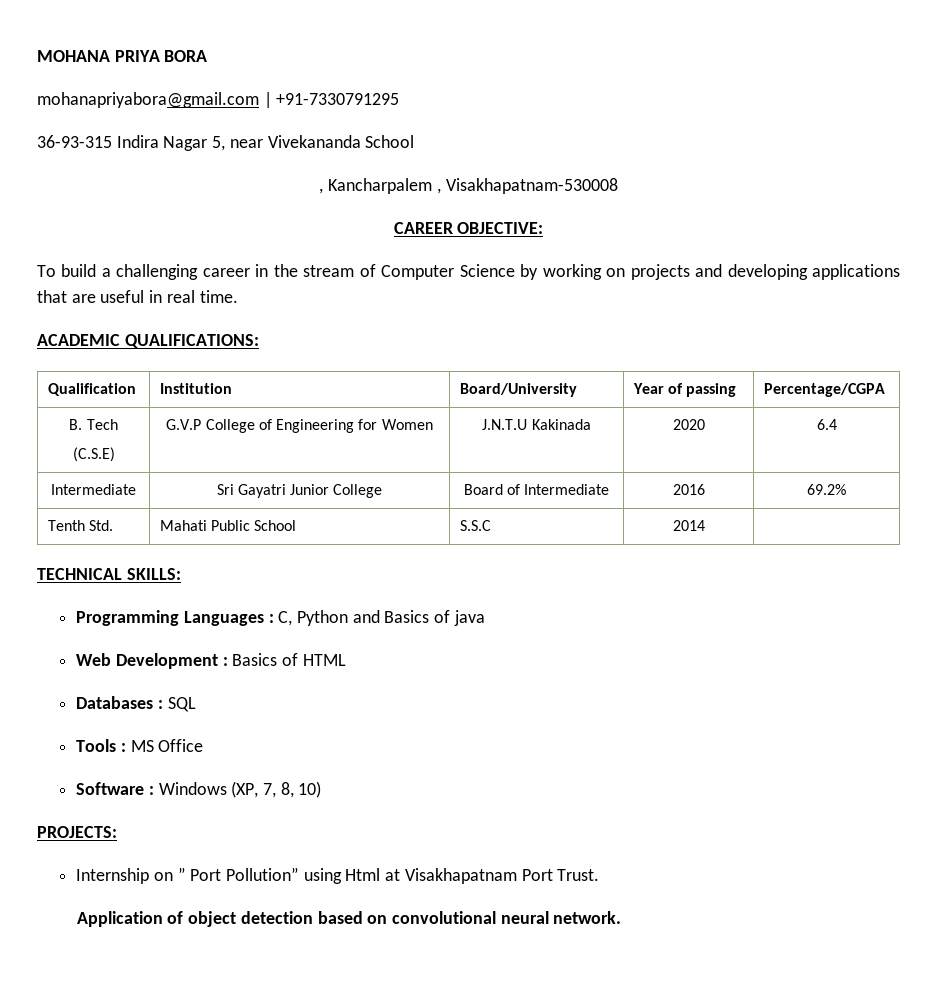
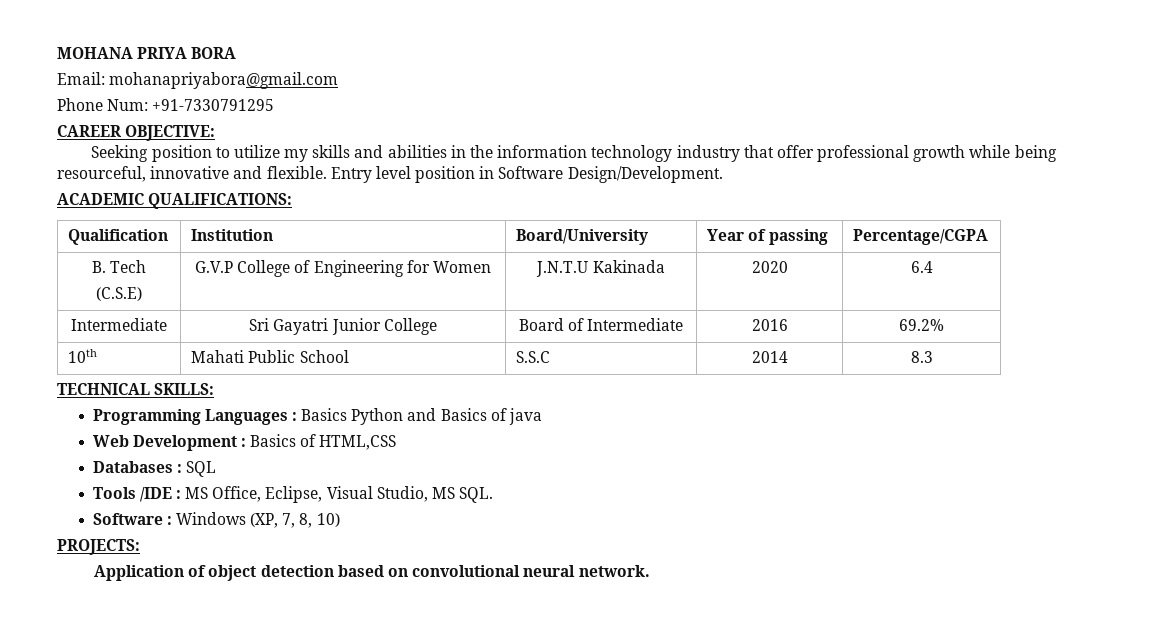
(208, 56) none -> [57,72,105,85] Email:
[263,92,272,108] | -> [57,98,149,111] // Phone Num:
[37,135,415,151] [319,178,618,194] [393,222,544,234] [37,264,901,280] [37,290,238,303] 36-93-315 Indira Nagar 5, near Vivekananda School // , Kancharpalem , Visakhapatnam-530008 // CAREER OBJECTIVE: // To build a challenging career in the stream of Computer Science by working on projects and developing applications that are useful in real time. -> [57,125,216,141] [91,145,1057,162] [57,166,723,183] CAREER OBJECTIVE: // Seeking position to utilize my skills and abilities in the information technology industry that offer professional growth while being resourceful, innovative and flexible. Entry level position in Software Design/Development.
[47,520,113,531] Tenth Std. -> [68,349,98,363] 10th
(705, 525) none -> [910,351,933,363] 8.3
[278,611,293,626] C, -> [301,408,348,421] Basics
[302,654,346,666] HTML -> [319,435,397,450] HTML,CSS
(117, 745) none -> [139,487,172,502] /IDE
[158,739,204,752] Office -> [212,486,494,503] Office, Eclipse, Visual Studio, MS SQL.
[76,867,600,884] // Internship on ” Port Pollution” using Html at Visakhapatnam Port Trust. -> (140, 547) none

